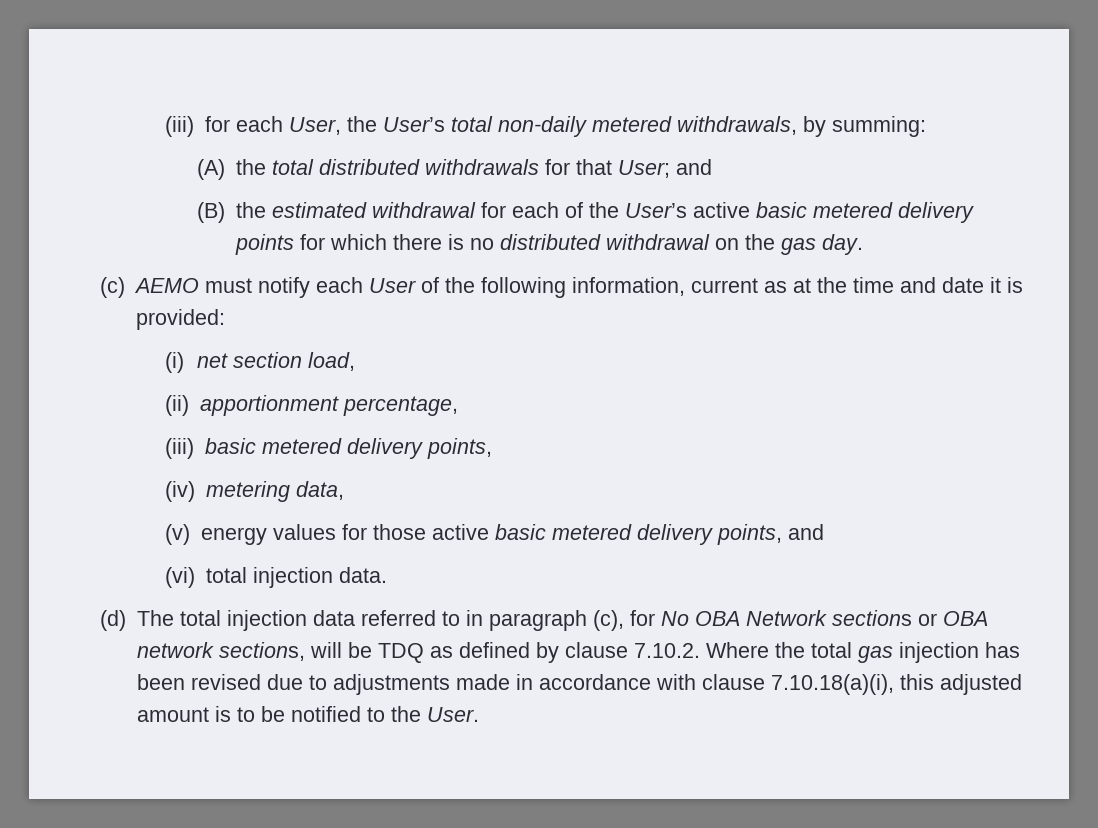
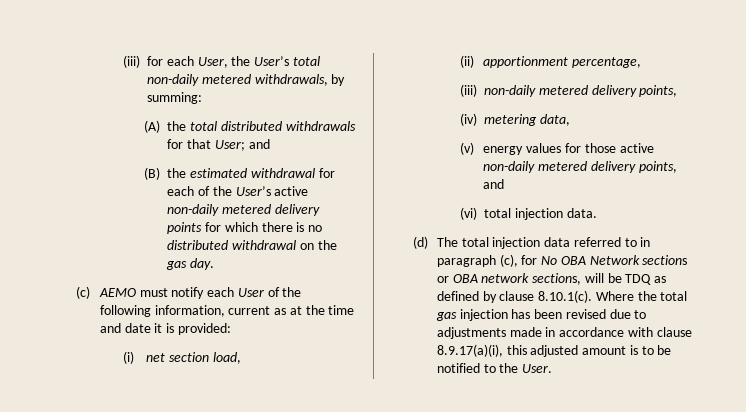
[755,202,807,218] basic -> [167,204,220,216] non-daily
[204,438,256,454] basic -> [484,85,537,97] non-daily
[494,524,546,540] basic -> [483,161,536,173] non-daily
[634,643,701,658] 7.10.2. -> [538,290,593,303] 8.10.1(c).
[771,674,895,695] 7.10.18(a)(i), -> [436,344,503,357] 8.9.17(a)(i),

